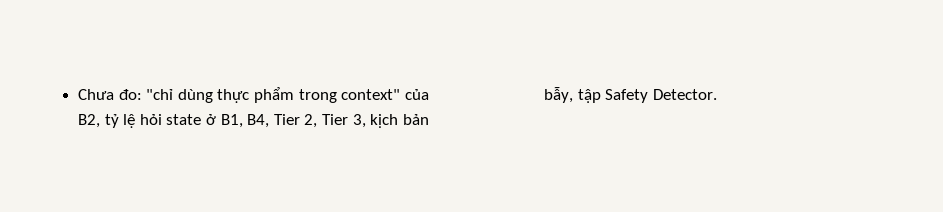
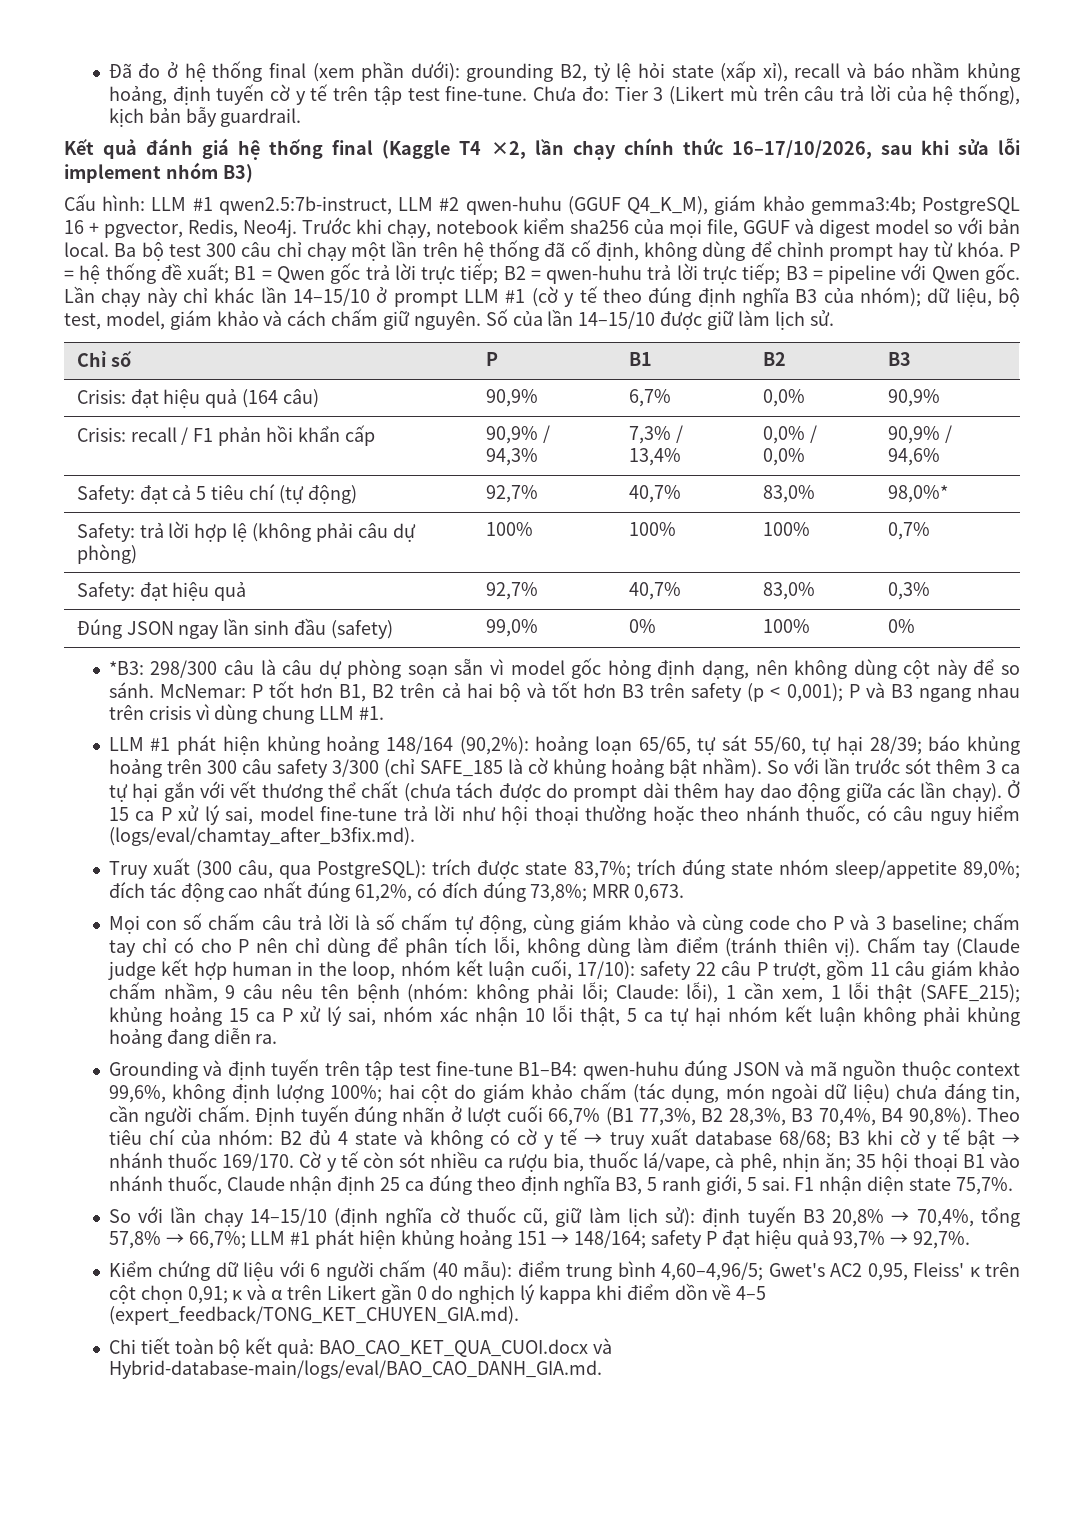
[78,87,429,103] Chưa đo: "chỉ dùng thực phẩm trong context" của -> [108,61,554,82] Đã đo ở hệ thống final (xem phần dưới): grounding
[205,114,429,128] [544,87,717,103] ở B1, B4, Tier 2, Tier 3, kịch bản bẫy, tập Safety Detector. -> [720,61,1020,82] [108,84,1021,105] [108,107,302,127] [64,138,1020,160] [64,162,253,183] [64,194,1021,215] [64,217,1020,238] [64,240,1020,261] [64,263,1020,284] [64,286,1020,307] [64,309,834,330] [76,351,132,367] [485,352,498,366] [628,352,652,366] [762,352,786,366] [887,352,911,366] [76,388,320,408] [485,389,538,407] [628,389,671,407] [762,389,805,407] [887,389,940,407] [76,425,375,446] [485,425,550,444] [485,448,538,466] [628,425,683,444] [628,448,681,466] [762,425,817,444] [762,448,805,466] [887,425,952,444] [887,448,940,466] [76,484,357,504] [485,485,538,503] [628,485,681,503] [762,485,815,503] [887,485,948,503] [76,521,416,542] [76,544,137,564] [485,522,533,536] [628,522,676,536] [762,522,810,536] [887,522,930,540] [76,581,247,601] [485,582,538,600] [628,582,681,600] [762,582,815,600] [887,582,930,600] [76,618,393,639] [485,619,538,637] [628,619,656,633] [762,619,810,633] [887,619,915,633] [108,658,1020,679] [108,681,1020,702] [108,704,384,724] [108,735,1021,755] [108,757,1021,778] [108,780,1021,802] [108,804,1021,825] [108,827,415,846] [108,858,1021,879] [108,881,685,902] [108,913,1020,934] [108,936,1021,957] [107,959,1021,980] [108,982,1020,1003] [108,1005,1020,1026] [108,1028,278,1048] [108,1059,1020,1080] [108,1082,1021,1103] [108,1105,1020,1126] [108,1128,1020,1149] [108,1151,1021,1172] [108,1174,1013,1195] [108,1206,1020,1227] [108,1229,971,1249] [108,1260,1020,1281] [108,1283,767,1304] [108,1306,519,1325] [108,1337,612,1358] [108,1360,602,1379] (xấp xỉ), recall và báo nhầm khủng hoảng, định tuyến cờ y tế trên tập test fine-tune. Chưa đo: Tier 3 (Likert mù trên câu trả lời của hệ thống), kịch bản bẫy guardrail. // Kết quả đánh giá hệ thống final (Kaggle T4 ×2, lần chạy chính thức 16–17/10/2026, sau khi sửa lỗi implement nhóm B3) // Cấu hình: LLM #1 qwen2.5:7b-instruct, LLM #2 qwen-huhu (GGUF Q4_K_M), giám khảo gemma3:4b; PostgreSQL 16 + pgvector, Redis, Neo4j. Trước khi chạy, notebook kiểm sha256 của mọi file, GGUF và digest model so với bản local. Ba bộ test 300 câu chỉ chạy một lần trên hệ thống đã cố định, không dùng để chỉnh prompt hay từ khóa. P = hệ thống đề xuất; B1 = Qwen gốc trả lời trực tiếp; B2 = qwen-huhu trả lời trực tiếp; B3 = pipeline với Qwen gốc. Lần chạy này chỉ khác lần 14–15/10 ở prompt LLM #1 (cờ y tế theo đúng định nghĩa B3 của nhóm); dữ liệu, bộ test, model, giám khảo và cách chấm giữ nguyên. Số của lần 14–15/10 được giữ làm lịch sử. // Chỉ số | P | B1 | B2 | B3 // Crisis: đạt hiệu quả (164 câu) | 90,9% | 6,7% | 0,0% | 90,9% // Crisis: recall / F1 phản hồi khẩn cấp | 90,9% / 94,3% | 7,3% / 13,4% | 0,0% / 0,0% | 90,9% / 94,6% // Safety: đạt cả 5 tiêu chí (tự động) | 92,7% | 40,7% | 83,0% | 98,0%* // Safety: trả lời hợp lệ (không phải câu dự phòng) | 100% | 100% | 100% | 0,7% // Safety: đạt hiệu quả | 92,7% | 40,7% | 83,0% | 0,3% // Đúng JSON ngay lần sinh đầu (safety) | 99,0% | 0% | 100% | 0% // *B3: 298/300 câu là câu dự phòng soạn sẵn vì model gốc hỏng định dạng, nên không dùng cột này để so sánh. McNemar: P tốt hơn B1, B2 trên cả hai bộ và tốt hơn B3 trên safety (p < 0,001); P và B3 ngang nhau trên crisis vì dùng chung LLM #1. // LLM #1 phát hiện khủng hoảng 148/164 (90,2%): hoảng loạn 65/65, tự sát 55/60, tự hại 28/39; báo khủng hoảng trên 300 câu safety 3/300 (chỉ SAFE_185 là cờ khủng hoảng bật nhầm). So với lần trước sót thêm 3 ca tự hại gắn với vết thương thể chất (chưa tách được do prompt dài thêm hay dao động giữa các lần chạy). Ở 15 ca P xử lý sai, model fine-tune trả lời như hội thoại thường hoặc theo nhánh thuốc, có câu nguy hiểm (logs/eval/chamtay_after_b3fix.md). // Truy xuất (300 câu, qua PostgreSQL): trích được state 83,7%; trích đúng state nhóm sleep/appetite 89,0%; đích tác động cao nhất đúng 61,2%, có đích đúng 73,8%; MRR 0,673. // Mọi con số chấm câu trả lời là số chấm tự động, cùng giám khảo và cùng code cho P và 3 baseline; chấm tay chỉ có cho P nên chỉ dùng để phân tích lỗi, không dùng làm điểm (tránh thiên vị). Chấm tay (Claude judge kết hợp human in the loop, nhóm kết luận cuối, 17/10): safety 22 câu P trượt, gồm 11 câu giám khảo chấm nhầm, 9 câu nêu tên bệnh (nhóm: không phải lỗi; Claude: lỗi), 1 cần xem, 1 lỗi thật (SAFE_215); khủng hoảng 15 ca P xử lý sai, nhóm xác nhận 10 lỗi thật, 5 ca tự hại nhóm kết luận không phải khủng hoảng đang diễn ra. // Grounding và định tuyến trên tập test fine-tune B1–B4: qwen-huhu đúng JSON và mã nguồn thuộc context 99,6%, không định lượng 100%; hai cột do giám khảo chấm (tác dụng, món ngoài dữ liệu) chưa đáng tin, cần người chấm. Định tuyến đúng nhãn ở lượt cuối 66,7% (B1 77,3%, B2 28,3%, B3 70,4%, B4 90,8%). Theo tiêu chí của nhóm: B2 đủ 4 state và không có cờ y tế → truy xuất database 68/68; B3 khi cờ y tế bật → nhánh thuốc 169/170. Cờ y tế còn sót nhiều ca rượu bia, thuốc lá/vape, cà phê, nhịn ăn; 35 hội thoại B1 vào nhánh thuốc, Claude nhận định 25 ca đúng theo định nghĩa B3, 5 ranh giới, 5 sai. F1 nhận diện state 75,7%. // So với lần chạy 14–15/10 (định nghĩa cờ thuốc cũ, giữ làm lịch sử): định tuyến B3 20,8% → 70,4%, tổng 57,8% → 66,7%; LLM #1 phát hiện khủng hoảng 151 → 148/164; safety P đạt hiệu quả 93,7% → 92,7%. // Kiểm chứng dữ liệu với 6 người chấm (40 mẫu): điểm trung bình 4,60–4,96/5; Gwet's AC2 0,95, Fleiss' κ trên cột chọn 0,91; κ và α trên Likert gần 0 do nghịch lý kappa khi điểm dồn về 4–5 (expert_feedback/TONG_KET_CHUYEN_GIA.md). // Chi tiết toàn bộ kết quả: BAO_CAO_KET_QUA_CUOI.docx và Hybrid-database-main/logs/eval/BAO_CAO_DANH_GIA.md.

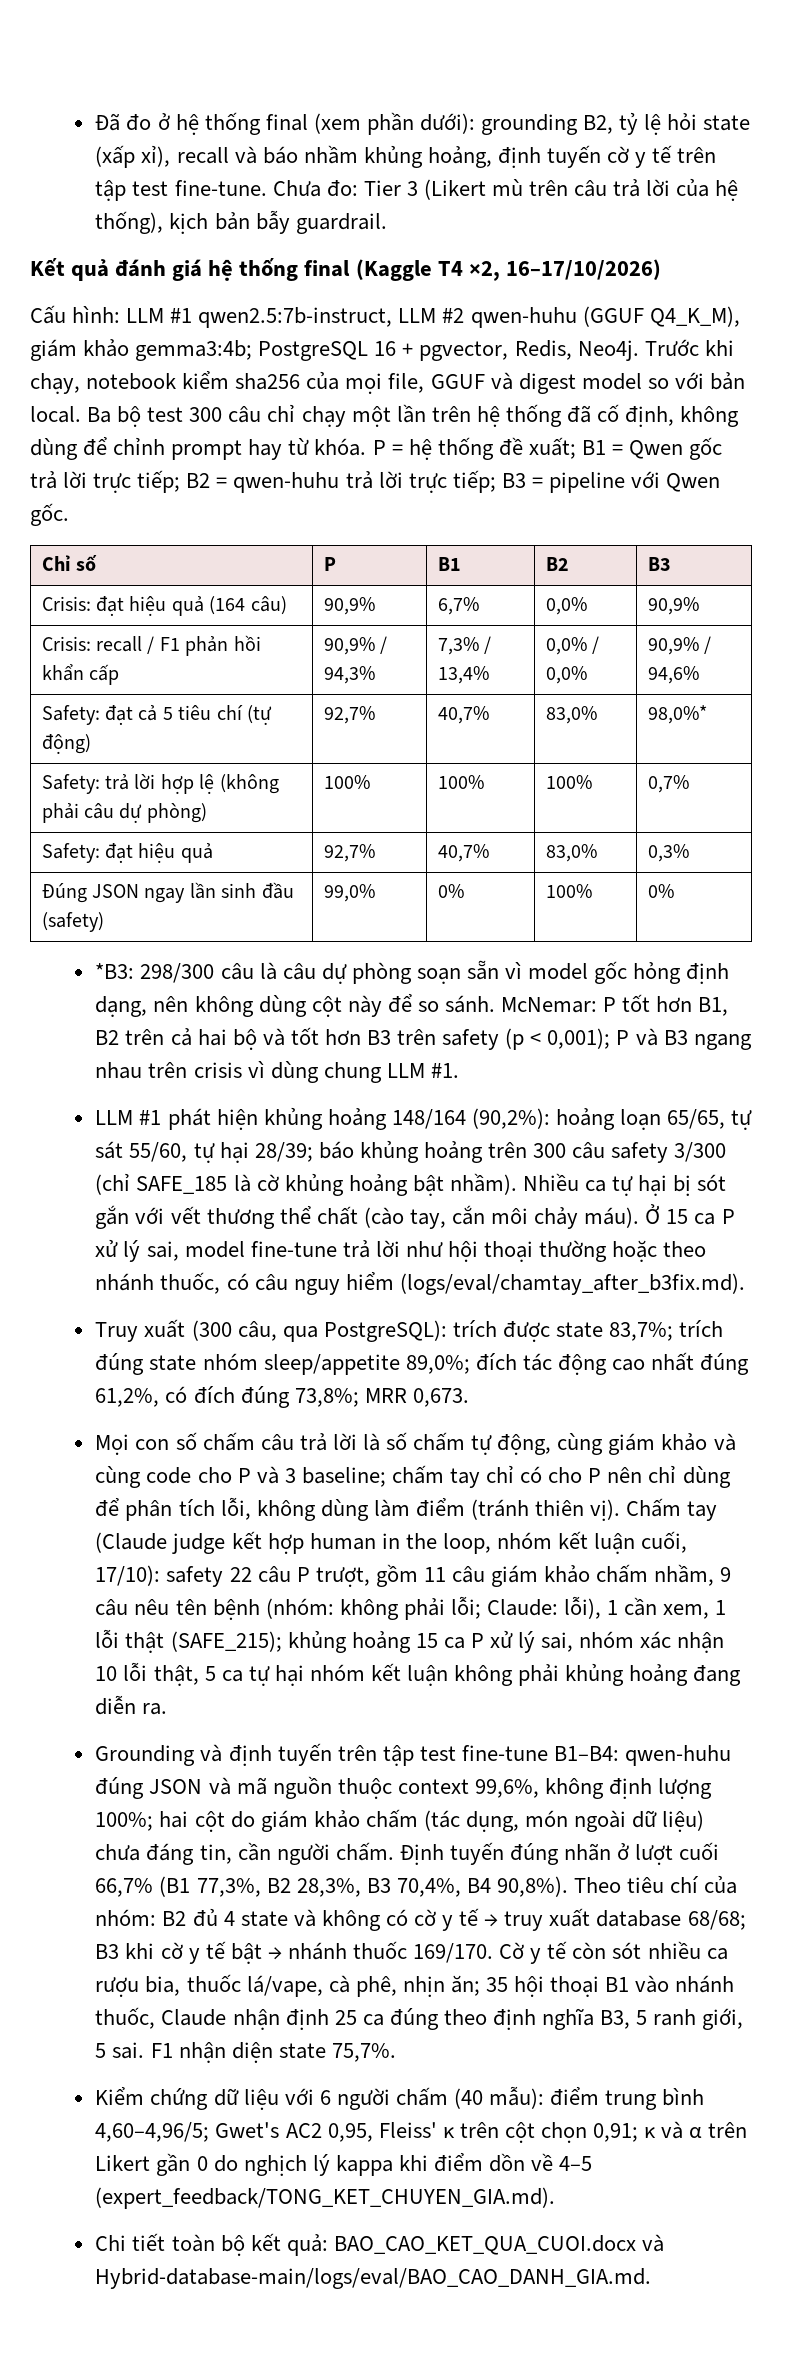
[534,138,1020,160] [64,162,253,183] lần chạy chính thức 16–17/10/2026, sau khi sửa lỗi implement nhóm B3) -> [505,259,661,280] 16–17/10/2026)
[64,286,1020,307] [64,309,834,330] Lần chạy này chỉ khác lần 14–15/10 ở prompt LLM #1 (cờ y tế theo đúng định nghĩa B3 của nhóm); dữ liệu, bộ test, model, giám khảo và cách chấm giữ nguyên. Số của lần 14–15/10 được giữ làm lịch sử. -> (69, 514) none
[766,757,1021,774] [108,783,159,802] So với lần trước sót thêm 3 ca tự hại -> [522,1173,727,1196] Nhiều ca tự hại bị sót
[403,781,1002,802] (chưa tách được do prompt dài thêm hay dao động giữa các lần chạy). -> [363,1205,640,1229] (cào tay, cắn môi chảy máu).
[108,1206,1020,1227] [108,1229,971,1249] // So với lần chạy 14–15/10 (định nghĩa cờ thuốc cũ, giữ làm lịch sử): định tuyến B3 20,8% → 70,4%, tổng 57,8% → 66,7%; LLM #1 phát hiện khủng hoảng 151 → 148/164; safety P đạt hiệu quả 93,7% → 92,7%. -> (396, 2052) none

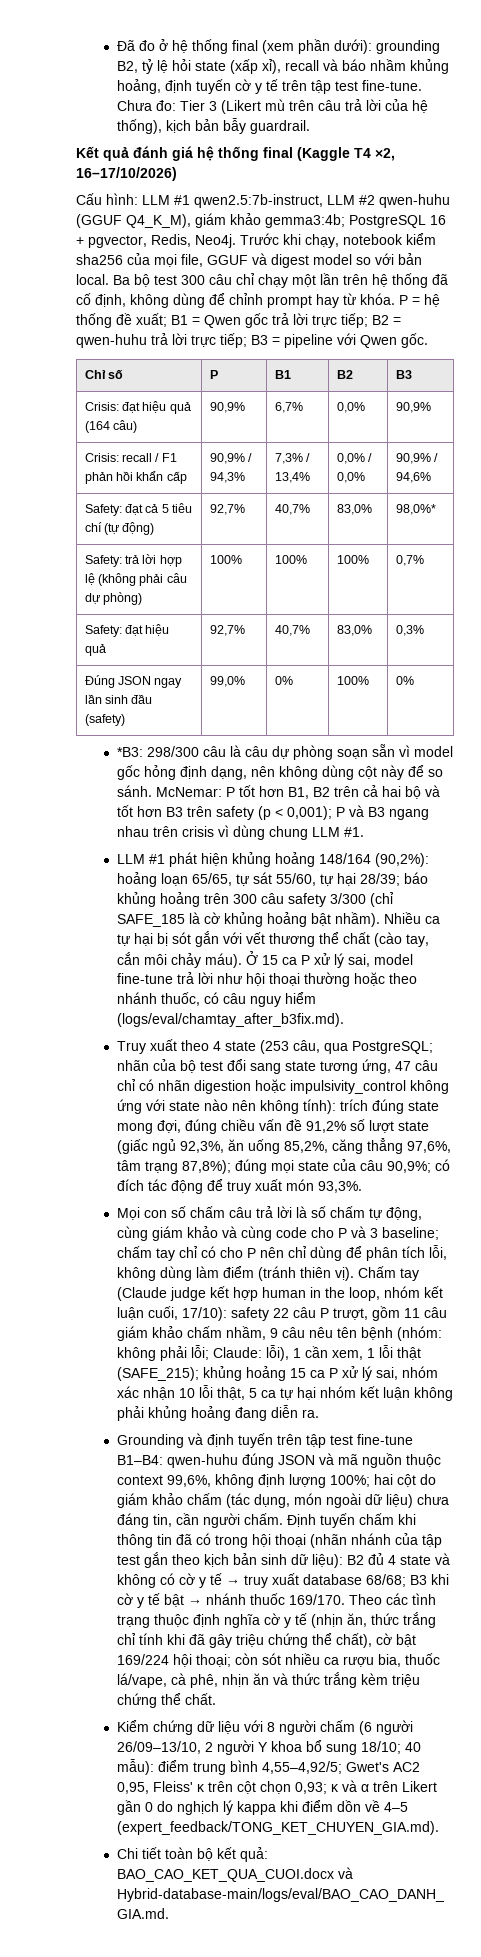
[191,1320,724,1342] [95,1352,750,1375] [95,1386,469,1408] (300 câu, qua PostgreSQL): trích được state 83,7%; trích đúng state nhóm sleep/appetite 89,0%; đích tác động cao nhất đúng 61,2%, có đích đúng 73,8%; MRR 0,673. -> [180,1040,433,1054] [116,1059,438,1074] [116,1079,449,1094] [116,1099,439,1114] [116,1119,429,1134] [116,1138,451,1154] [116,1159,450,1174] [116,1179,362,1194] theo 4 state (253 câu, qua PostgreSQL; nhãn của bộ test đổi sang state tương ứng, 47 câu chỉ có nhãn digestion hoặc impulsivity_control không ứng với state nào nên không tính): trích đúng state mong đợi, đúng chiều vấn đề 91,2% số lượt state (giấc ngủ 92,3%, ăn uống 85,2%, căng thẳng 97,6%, tâm trạng 87,8%); đúng mọi state của câu 90,9%; có đích tác động để truy xuất món 93,3%.
[509,1842,720,1865] [95,1875,738,1897] [95,1909,157,1926] đúng nhãn ở lượt cuối 66,7% (B1 77,3%, B2 28,3%, B3 70,4%, B4 90,8%). Theo tiêu chí của nhóm: -> [358,1513,416,1525] [116,1533,442,1548] [116,1552,343,1568] chấm khi thông tin đã có trong hội thoại (nhãn nhánh của tập test gắn theo kịch bản sinh dữ liệu):
[499,1941,568,1964] Cờ y tế -> [348,1593,436,1605] [116,1612,436,1628] [116,1633,416,1648] [116,1654,231,1667] Theo các tình trạng thuộc định nghĩa cờ y tế (nhịn ăn, thức trắng chỉ tính khi đã gây triệu chứng thể chất), cờ bật 169/224 hội thoại;
[450,1975,735,1997] [95,2007,744,2030] [95,2042,396,2063] ăn; 35 hội thoại B1 vào nhánh thuốc, Claude nhận định 25 ca đúng theo định nghĩa B3, 5 ranh giới, 5 sai. F1 nhận diện state 75,7%. -> [252,1672,420,1688] [116,1693,216,1708] ăn và thức trắng kèm triệu chứng thể chất.
[319,2090,331,2105] 6 -> [266,1722,275,1732] 8
[453,2088,483,2109] (40 -> [358,1720,413,1735] [116,1740,421,1755] (6 người 26/09–13/10, 2 người Y khoa bổ sung 18/10; 40
[95,2122,210,2142] 4,60–4,96/5; -> [261,1761,342,1774] 4,55–4,92/5;
[593,2123,639,2142] 0,91; -> [294,1782,327,1794] 0,93;

